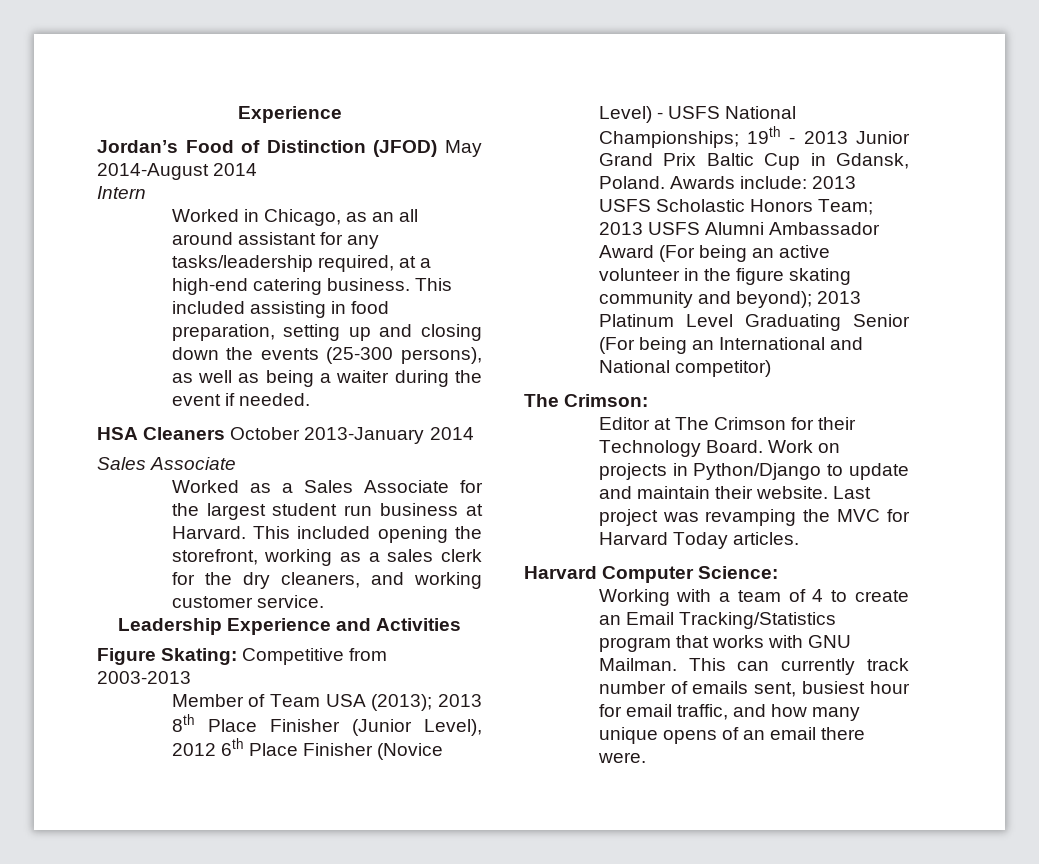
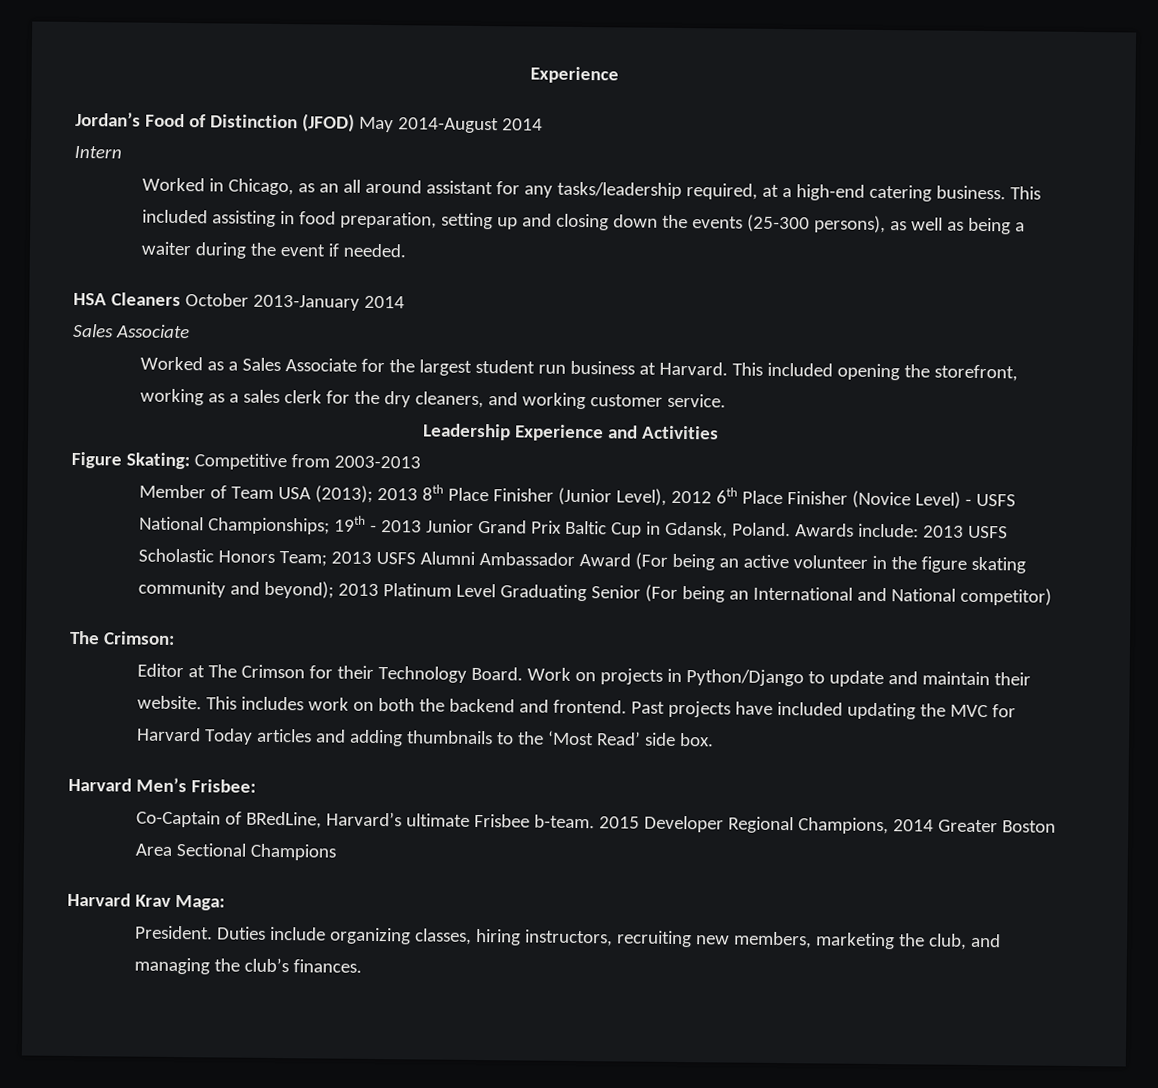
[833,486,872,499] [598,509,797,526] Last project was revamping -> [206,696,917,720] This includes work on both the backend and frontend. Past projects have included updating
[732,532,799,545] [524,566,779,583] [598,589,909,606] [598,612,836,629] [598,635,852,652] [598,658,909,675] [598,681,910,697] [598,704,861,721] [598,727,866,744] [597,752,646,763] articles. // Harvard Computer Science: // Working with a team of 4 to create an Email Tracking/Statistics program that works with GNU Mailman. This can currently track number of emails sent, busiest hour for email traffic, and how many unique opens of an email there were. -> [257,728,715,747] [68,777,256,793] [136,810,1057,835] [135,843,337,861] [67,892,225,911] [135,925,1002,950] [134,957,363,975] articles and adding thumbnails to the ‘Most Read’ side box. // Harvard Men’s Frisbee: // Co-Captain of BRedLine, Harvard’s ultimate Frisbee b-team. 2015 Developer Regional Champions, 2014 Greater Boston Area Sectional Champions // Harvard Krav Maga: // President. Duties include organizing classes, hiring instructors, recruiting new members, marketing the club, and managing the club’s finances.

